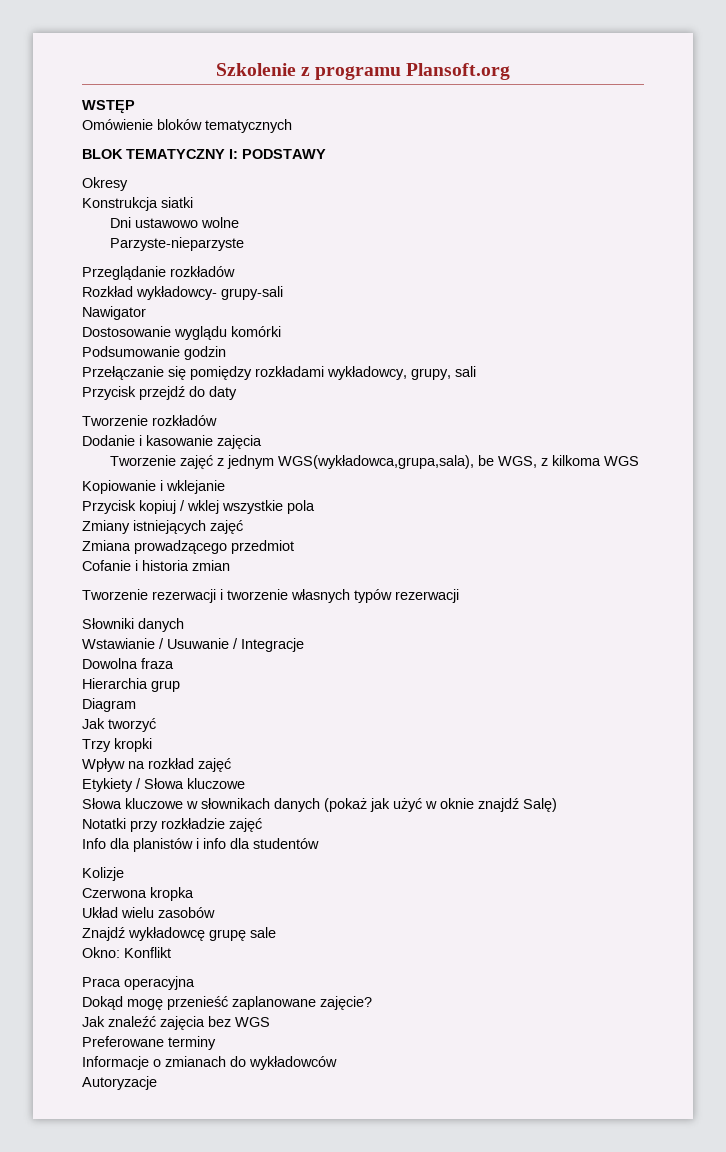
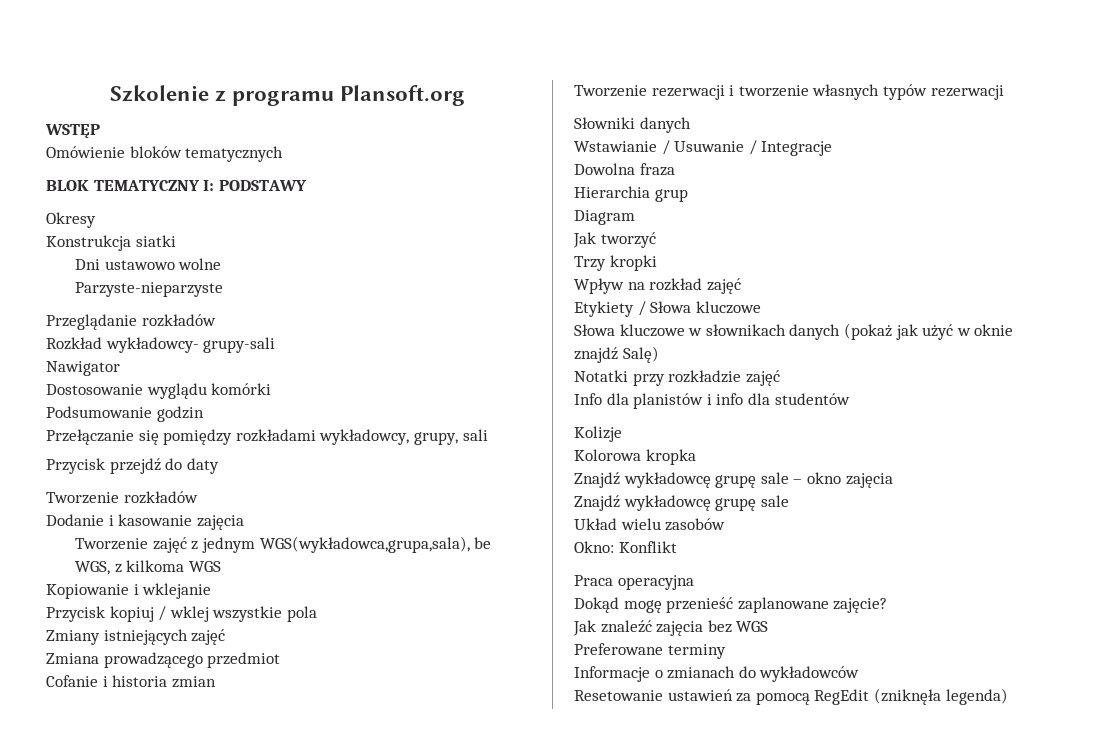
[82,888,147,898] Czerwona -> [574,449,641,461] Kolorowa
[82,907,215,918] [82,927,276,941] // Układ wielu zasobów // Znajdź wykładowcę grupę sale -> [574,472,893,488] [574,495,789,511] [574,518,726,531] // Znajdź wykładowcę grupę sale – okno zajęcia // Znajdź wykładowcę grupę sale // Układ wielu zasobów
[82,1076,157,1090] Autoryzacje -> [574,688,1008,705] Resetowanie ustawień za pomocą RegEdit (zniknęła legenda)

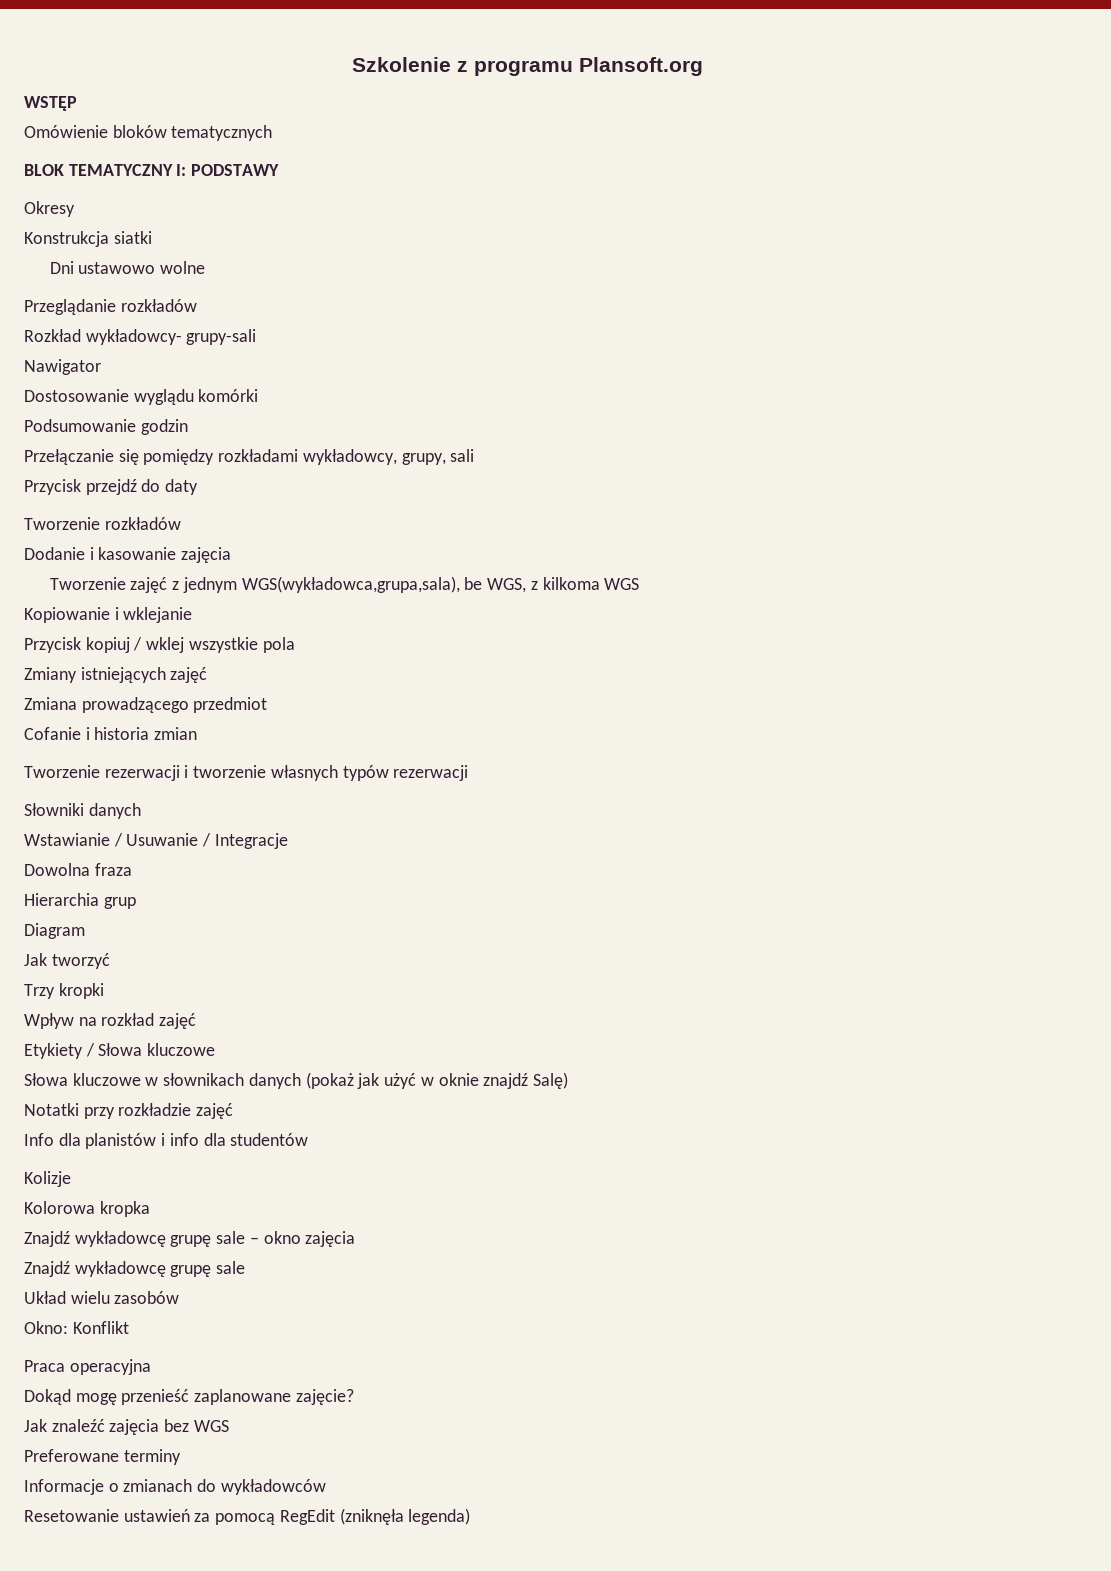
[75,282,224,297] // Parzyste-nieparzyste -> (206, 267) none

